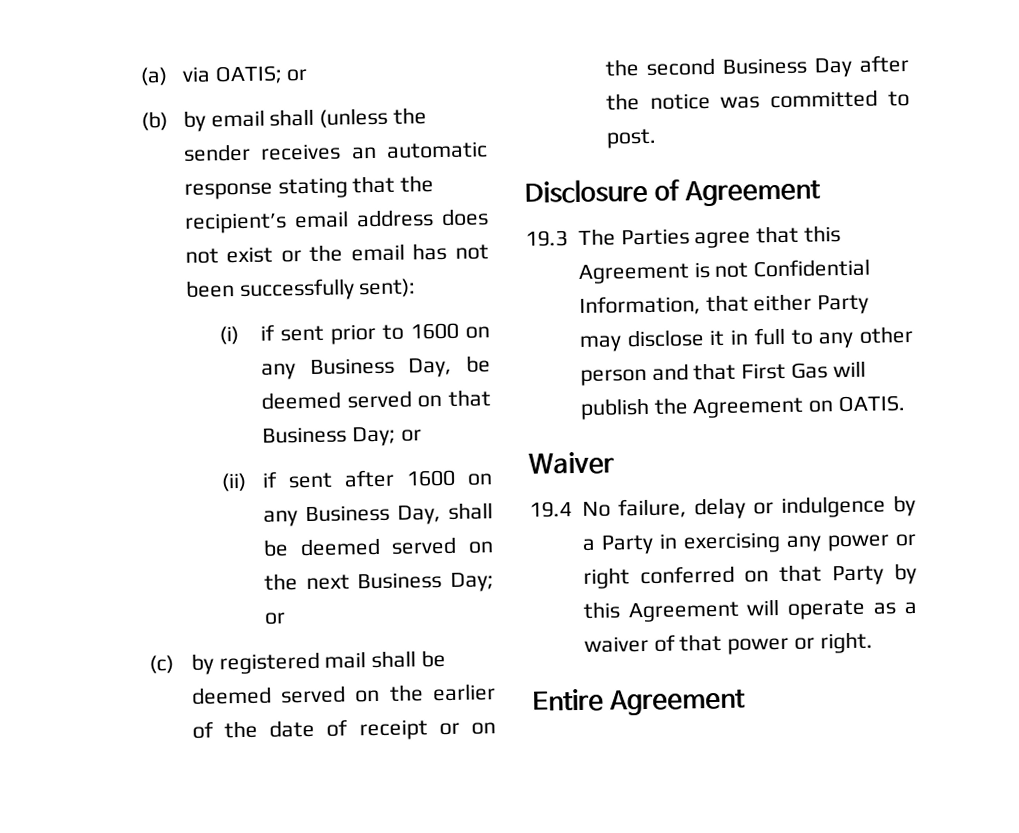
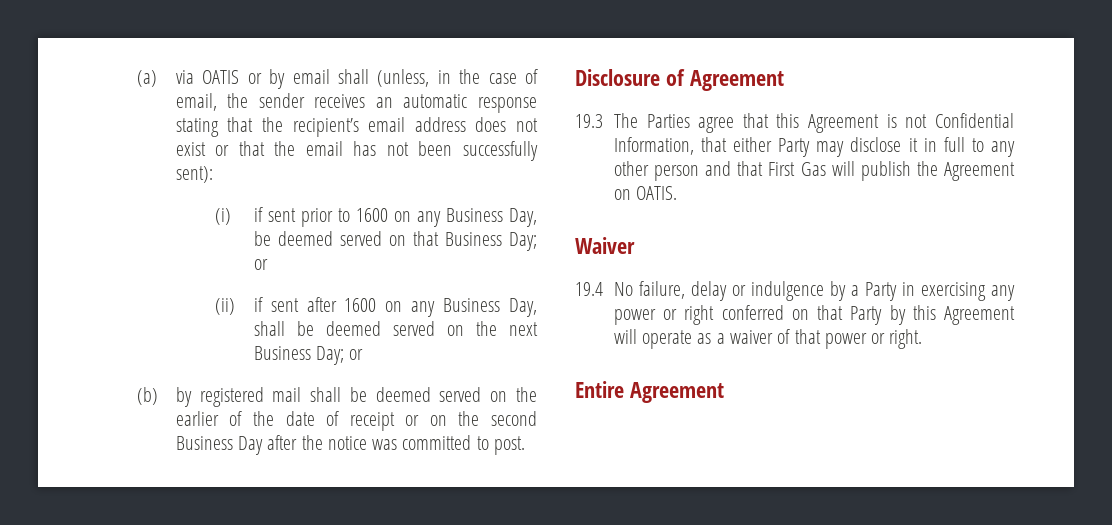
[214,65,309,85] [141,111,169,131] OATIS; or // (b) -> [202,70,262,84] OATIS or
[319,107,389,128] (unless -> [377,69,538,87] [175,93,217,111] (unless, in the case of email,
(302, 256) none -> [238,141,265,156] that
[149,654,175,674] (c) -> [136,387,158,405] (b)

